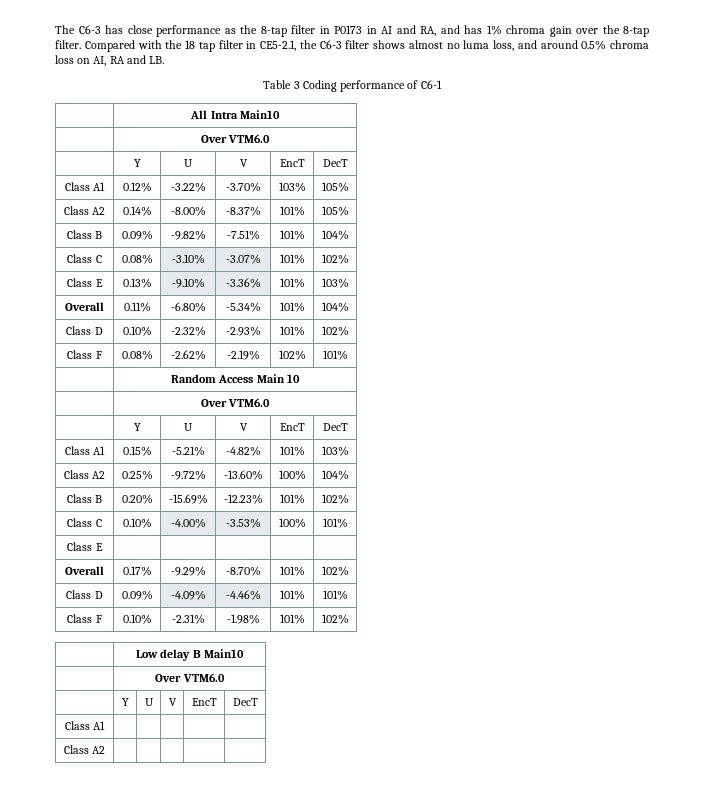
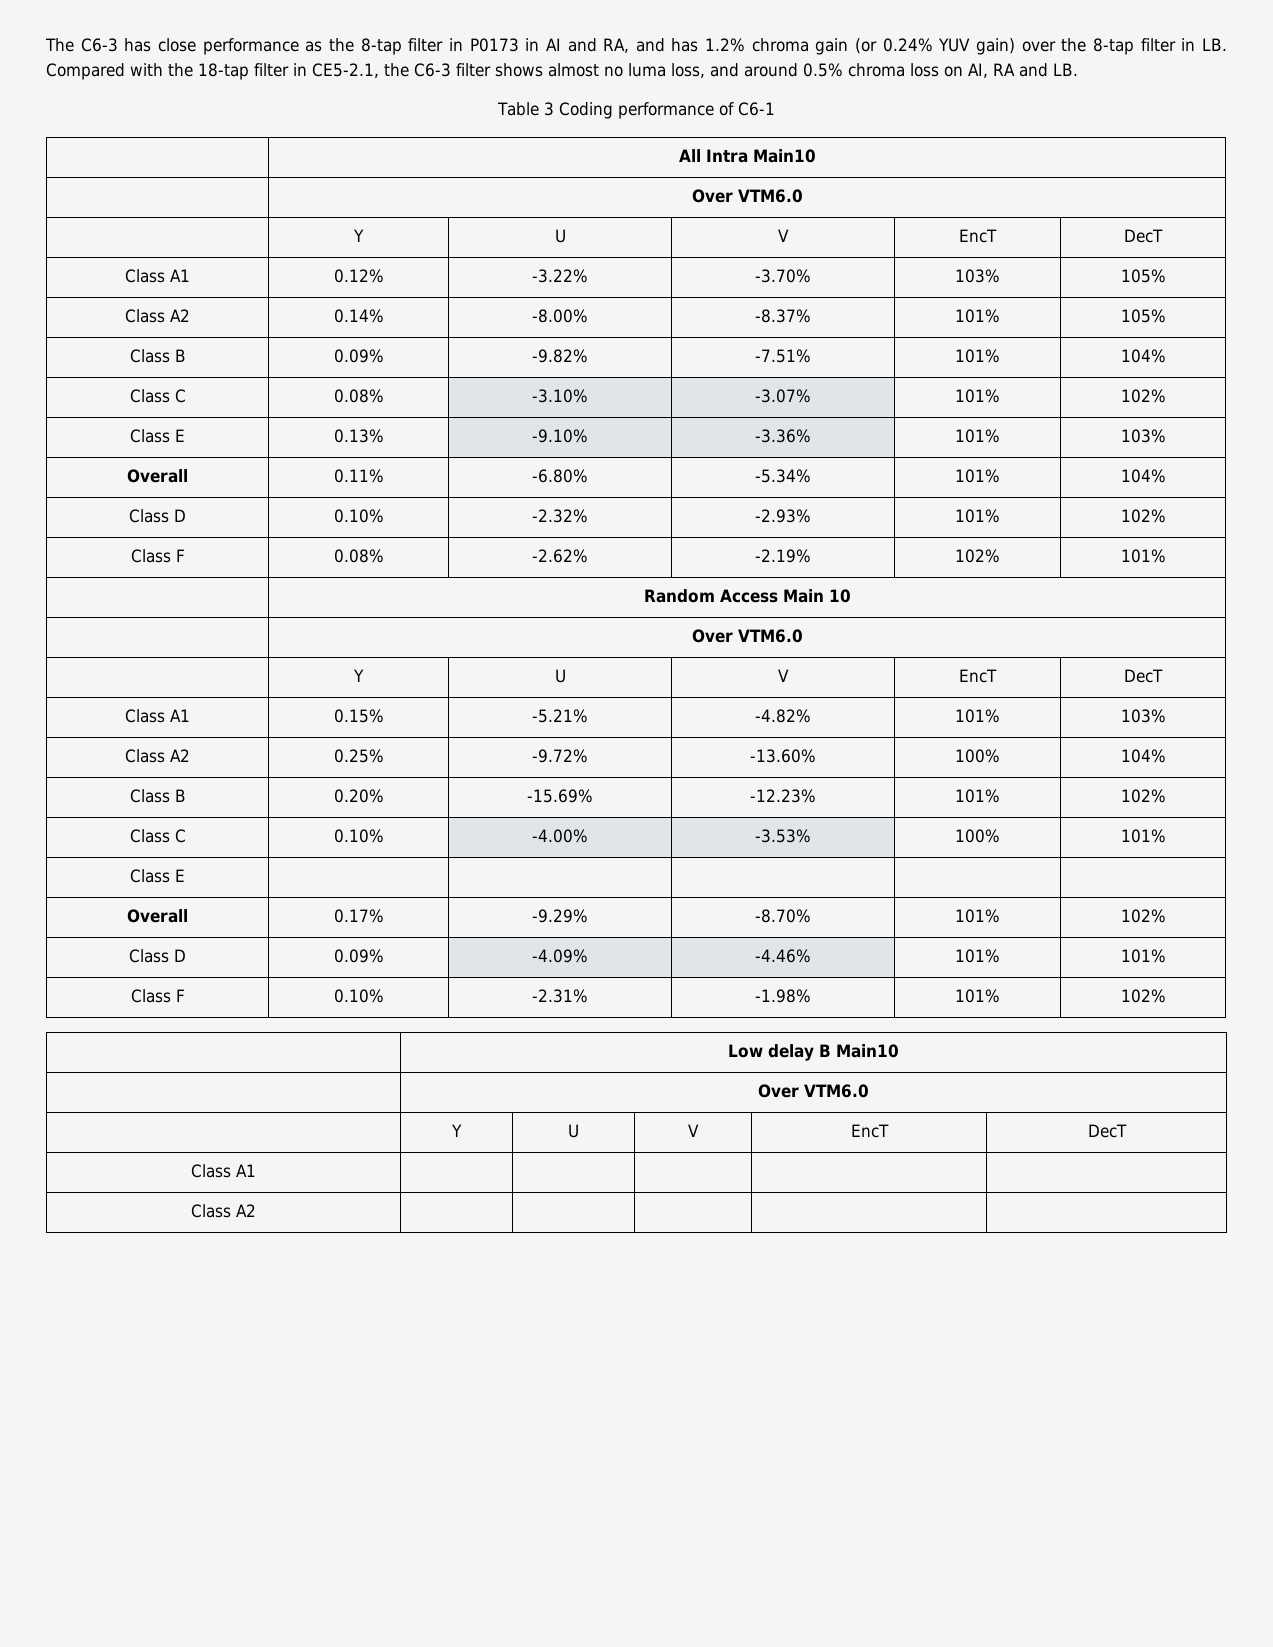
[486,25,502,35] 1% -> [705,38,746,52] 1.2%
[576,25,649,37] [55,40,81,49] over the 8-tap filter. -> [855,38,1227,55] (or 0.24% YUV gain) over the 8-tap filter in LB.
[185,40,215,52] 18 tap -> [198,63,249,80] 18-tap

